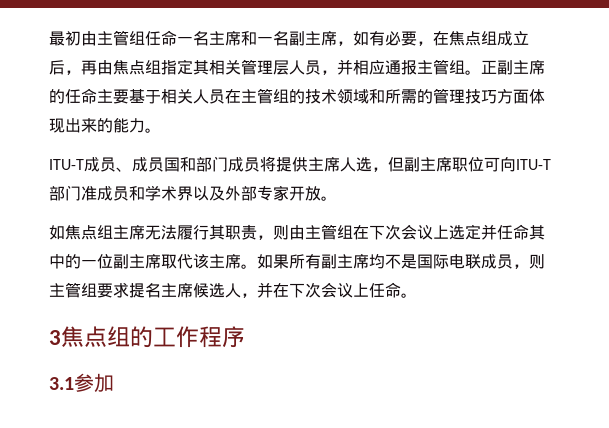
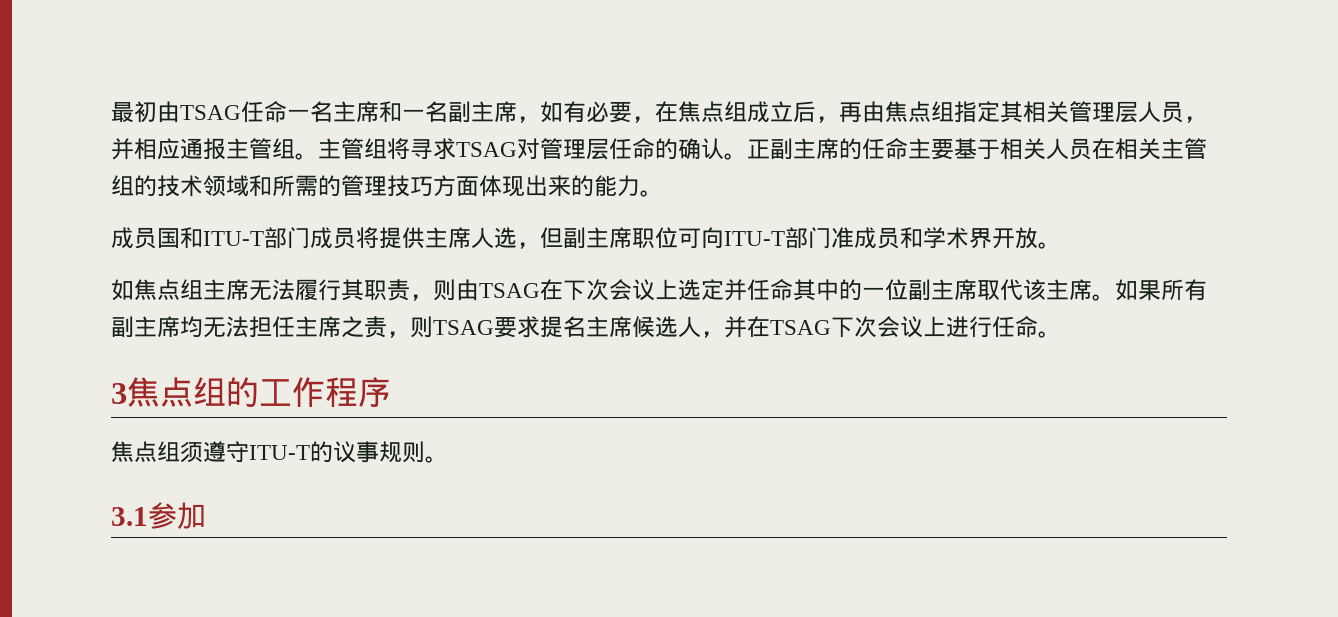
[97,30,145,46] 主管组 -> [180,105,241,120] TSAG
(481, 72) none -> [318,138,747,160] 主管组将寻求TSAG对管理层任命的确认。
(241, 96) none -> [1115,138,1161,160] 相关
[49,157,132,172] ITU-T成员、 -> (663, 193) none
(196, 164) none -> [203,231,264,246] ITU-T
[193,185,289,201] 以及外部专家 -> (992, 238) none
[305,224,353,240] 主管组 -> [479,283,540,298] TSAG
[385,254,545,269] [49,282,97,298] 不是国际电联成员，则主管组 -> [203,316,494,338] 无法担任主席之责，则TSAG
[289,282,369,298] 下次会议上 -> [770,316,992,338] TSAG下次会议上进行
(245, 337) none -> [111,441,448,463] // 焦点组须遵守ITU-T的议事规则。

